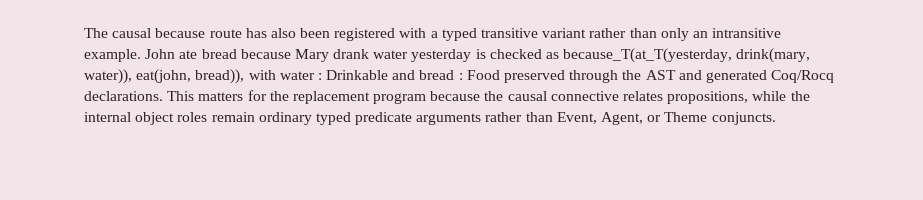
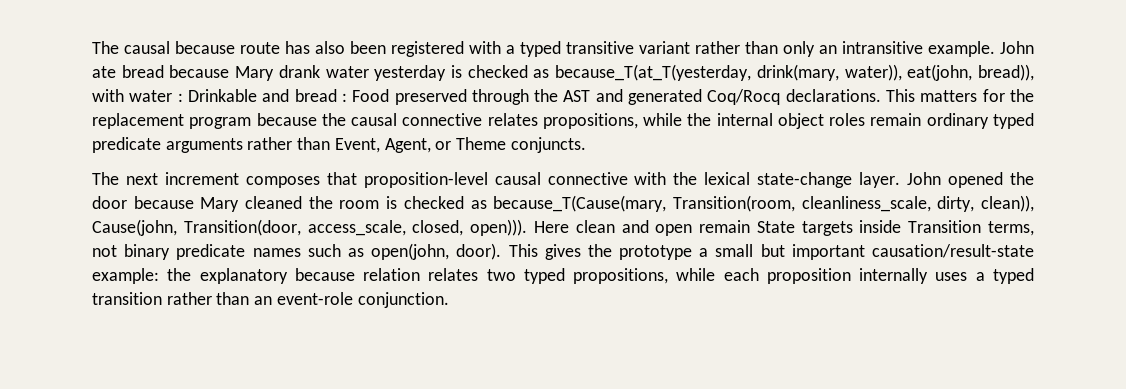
(776, 118) none -> [92,172,1034,188] [92,195,1035,212] [92,219,1035,236] [92,243,1034,260] [92,268,1034,284] [92,292,449,308] // The next increment composes that proposition-level causal connective with the lexical state-change layer. John opened the door because Mary cleaned the room is checked as because_T(Cause(mary, Transition(room, cleanliness_scale, dirty, clean)), Cause(john, Transition(door, access_scale, closed, open))). Here clean and open remain State targets inside Transition terms, not binary predicate names such as open(john, door). This gives the prototype a small but important causation/result-state example: the explanatory because relation relates two typed propositions, while each proposition internally uses a typed transition rather than an event-role conjunction.

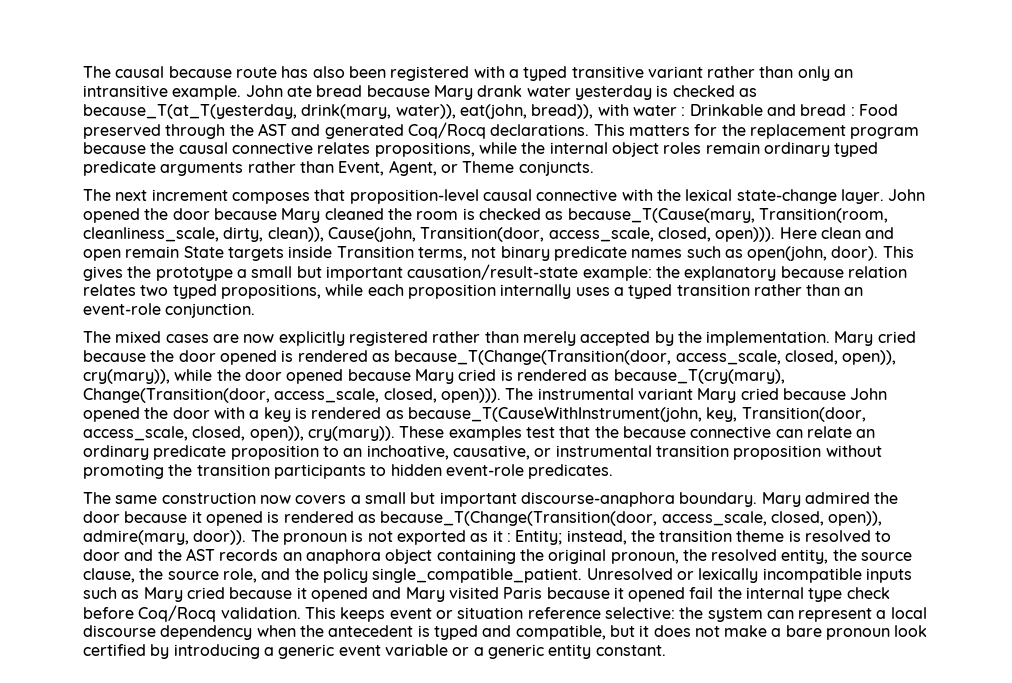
(449, 300) none -> [83,331,916,346] [83,350,897,365] [83,369,785,384] [83,388,888,403] [83,407,866,422] [83,426,876,441] [83,445,882,460] [83,464,614,479] [83,492,899,507] [83,511,883,526] [83,530,892,545] [83,548,913,564] [83,568,912,583] [83,587,890,602] [83,605,927,622] [83,625,928,640] [83,644,666,659] // The mixed cases are now explicitly registered rather than merely accepted by the implementation. Mary cried because the door opened is rendered as because_T(Change(Transition(door, access_scale, closed, open)), cry(mary)), while the door opened because Mary cried is rendered as because_T(cry(mary), Change(Transition(door, access_scale, closed, open))). The instrumental variant Mary cried because John opened the door with a key is rendered as because_T(CauseWithInstrument(john, key, Transition(door, access_scale, closed, open)), cry(mary)). These examples test that the because connective can relate an ordinary predicate proposition to an inchoative, causative, or instrumental transition proposition without promoting the transition participants to hidden event-role predicates. // The same construction now covers a small but important discourse-anaphora boundary. Mary admired the door because it opened is rendered as because_T(Change(Transition(door, access_scale, closed, open)), admire(mary, door)). The pronoun is not exported as it : Entity; instead, the transition theme is resolved to door and the AST records an anaphora object containing the original pronoun, the resolved entity, the source clause, the source role, and the policy single_compatible_patient. Unresolved or lexically incompatible inputs such as Mary cried because it opened and Mary visited Paris because it opened fail the internal type check before Coq/Rocq validation. This keeps event or situation reference selective: the system can represent a local discourse dependency when the antecedent is typed and compatible, but it does not make a bare pronoun look certified by introducing a generic event variable or a generic entity constant.

